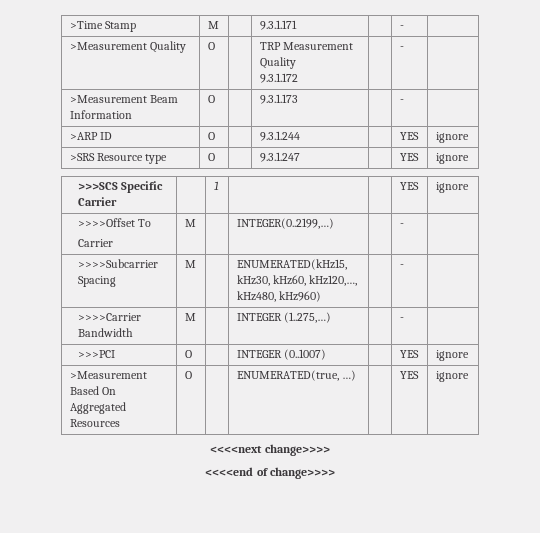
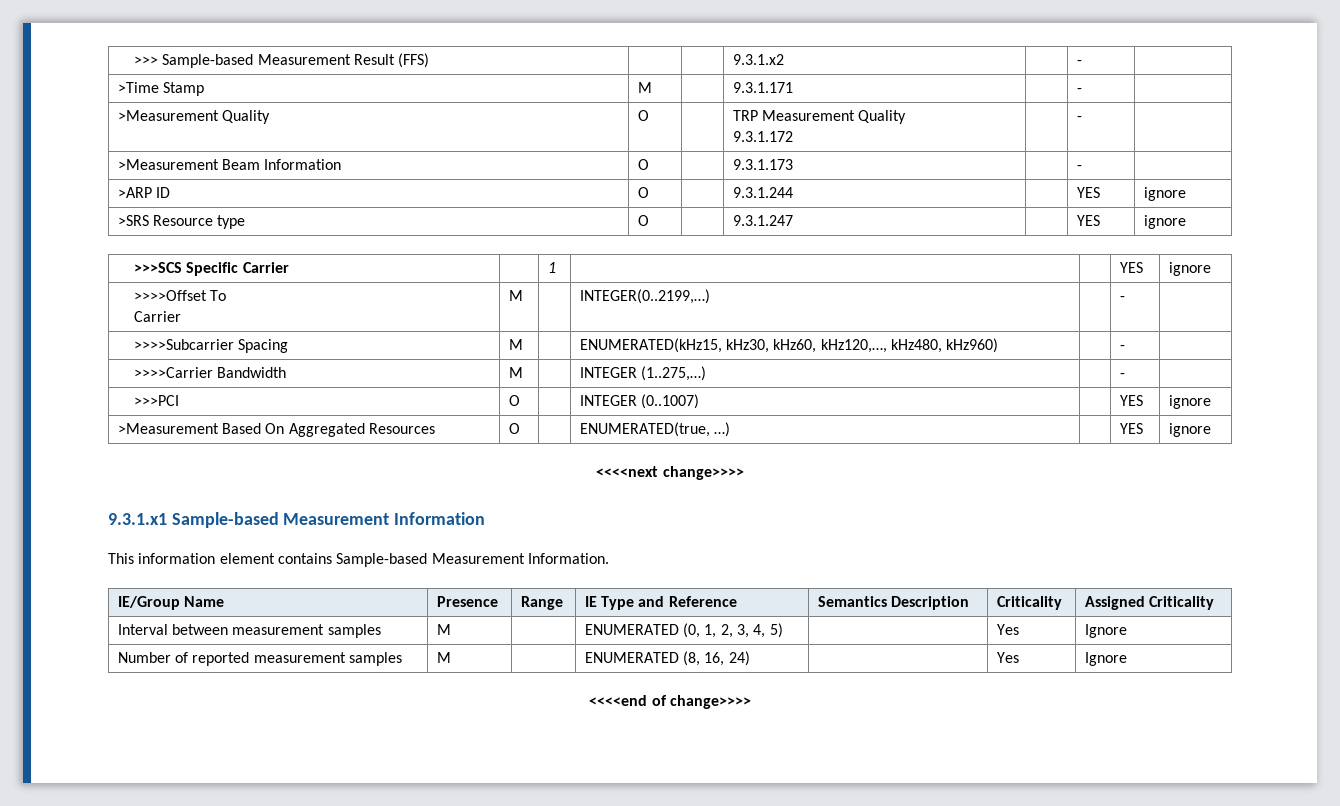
(69, 25) none -> [134,53,430,68] [732,54,784,65] [1076,60,1082,65] >>> Sample-based Measurement Result (FFS) | | | 9.3.1.x2 | | - | //
(330, 450) none -> [108,512,486,528] [108,553,609,567] [117,596,224,610] [436,596,498,607] [520,596,563,610] [584,596,737,610] [817,596,969,610] [996,596,1062,610] [1084,596,1214,610] [117,624,381,638] [436,624,451,635] [584,623,783,638] [996,624,1019,635] [1084,624,1127,638] [117,652,402,666] [436,652,451,663] [584,651,750,666] [996,652,1019,663] [1084,652,1127,666] // 9.3.1.x1 Sample-based Measurement Information // This information element contains Sample-based Measurement Information. // IE/Group Name | Presence | Range | IE Type and Reference | Semantics Description | Criticality | Assigned Criticality // Interval between measurement samples | M | | ENUMERATED (0, 1, 2, 3, 4, 5) | | Yes | Ignore // Number of reported measurement samples | M | | ENUMERATED (8, 16, 24) | | Yes | Ignore

